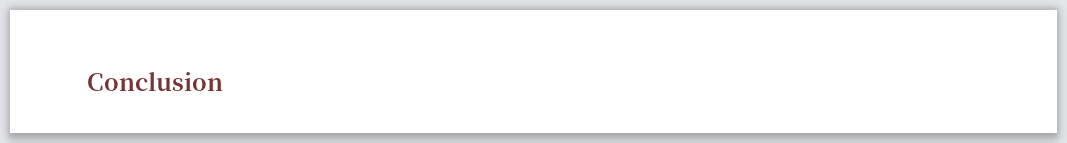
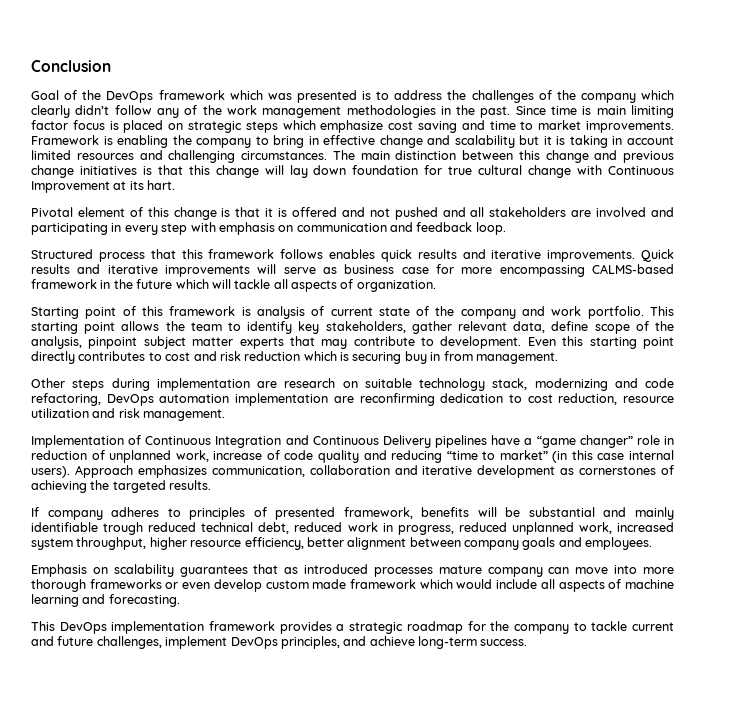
(223, 81) none -> [31,90,674,103] [31,105,674,118] [31,120,674,133] [31,135,674,148] [31,150,674,163] [31,165,674,178] [31,180,176,193] [31,207,675,220] [31,222,506,235] [31,249,674,262] [31,264,674,277] [31,279,436,292] [31,306,674,319] [31,321,674,334] [31,336,674,349] [31,351,558,364] [31,378,674,391] [31,393,674,406] [31,408,226,421] [31,435,674,448] [31,450,674,463] [31,465,674,478] [31,480,212,493] [31,507,675,520] [31,522,674,535] [31,537,653,550] [31,564,674,577] [31,579,674,592] [31,594,180,607] [31,621,674,634] [31,636,528,649] // Goal of the DevOps framework which was presented is to address the challenges of the company which clearly didn’t follow any of the work management methodologies in the past. Since time is main limiting factor focus is placed on strategic steps which emphasize cost saving and time to market improvements. Framework is enabling the company to bring in effective change and scalability but it is taking in account limited resources and challenging circumstances. The main distinction between this change and previous change initiatives is that this change will lay down foundation for true cultural change with Continuous Improvement at its hart. // Pivotal element of this change is that it is offered and not pushed and all stakeholders are involved and participating in every step with emphasis on communication and feedback loop. // Structured process that this framework follows enables quick results and iterative improvements. Quick results and iterative improvements will serve as business case for more encompassing CALMS-based framework in the future which will tackle all aspects of organization. // Starting point of this framework is analysis of current state of the company and work portfolio. This starting point allows the team to identify key stakeholders, gather relevant data, define scope of the analysis, pinpoint subject matter experts that may contribute to development. Even this starting point directly contributes to cost and risk reduction which is securing buy in from management. // Other steps during implementation are research on suitable technology stack, modernizing and code refactoring, DevOps automation implementation are reconfirming dedication to cost reduction, resource utilization and risk management. // Implementation of Continuous Integration and Continuous Delivery pipelines have a “game changer” role in reduction of unplanned work, increase of code quality and reducing “time to market” (in this case internal users). Approach emphasizes communication, collaboration and iterative development as cornerstones of achieving the targeted results. // If company adheres to principles of presented framework, benefits will be substantial and mainly identifiable trough reduced technical debt, reduced work in progress, reduced unplanned work, increased system throughput, higher resource efficiency, better alignment between company goals and employees. // Emphasis on scalability guarantees that as introduced processes mature company can move into more thorough frameworks or even develop custom made framework which would include all aspects of machine learning and forecasting. // This DevOps implementation framework provides a strategic roadmap for the company to tackle current and future challenges, implement DevOps principles, and achieve long-term success.

